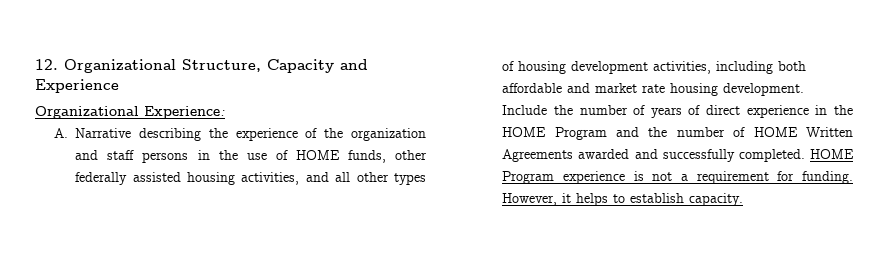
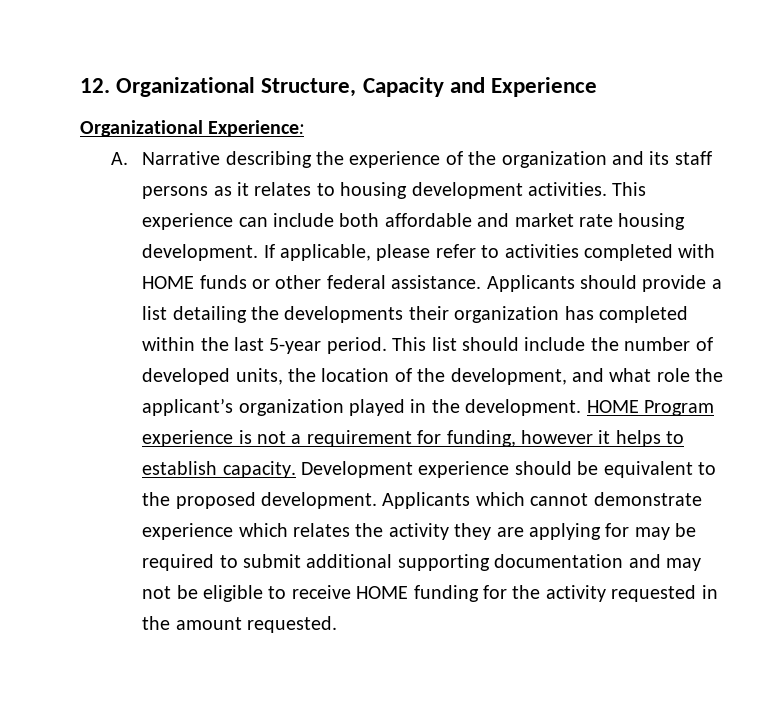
(99, 155) none -> [649,151,670,165] its
[197,150,427,163] [75,172,426,185] [502,61,774,74] in the use of HOME funds, other federally assisted housing activities, and all other types of housing development activities, including -> [213,182,647,199] [142,213,334,230] as it relates to housing development activities. This experience can include
[502,105,853,118] [502,127,853,140] [502,149,805,162] Include the number of years of direct experience in the HOME Program and the number of HOME Written Agreements awarded and successfully completed. -> [263,244,716,261] [142,275,722,292] [142,306,688,323] [142,337,713,354] [142,368,724,385] [142,398,582,416] If applicable, please refer to activities completed with HOME funds or other federal assistance. Applicants should provide a list detailing the developments their organization has completed within the last 5-year period. This list should include the number of developed units, the location of the development, and what role the applicant’s organization played in the development.
[802,171,853,184] [502,193,558,206] funding. However, -> [446,430,593,447] funding, however
(744, 199) none -> [300,461,716,478] [142,492,702,509] [142,523,697,540] [142,554,701,571] [142,585,718,602] [142,616,337,633] Development experience should be equivalent to the proposed development. Applicants which cannot demonstrate experience which relates the activity they are applying for may be required to submit additional supporting documentation and may not be eligible to receive HOME funding for the activity requested in the amount requested.

